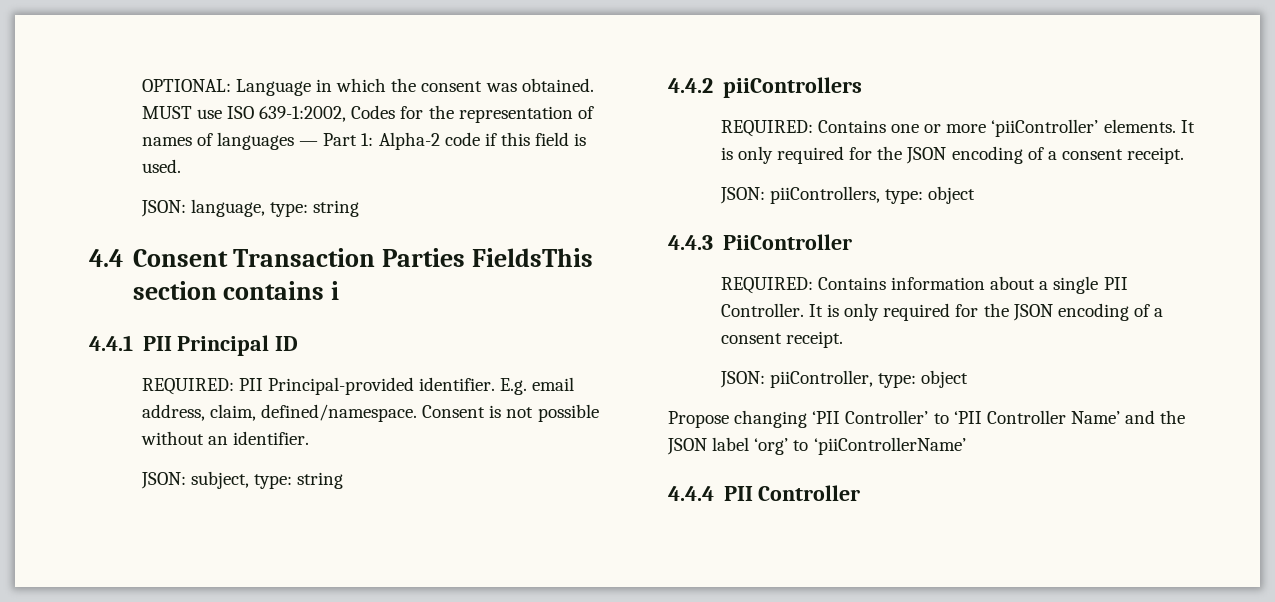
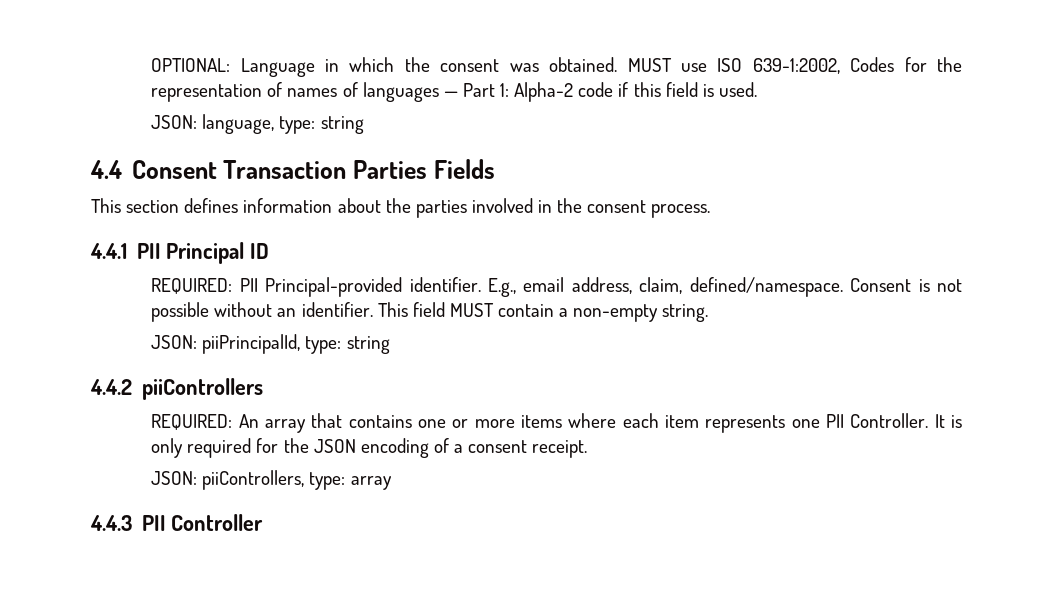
[472,248,594,267] [132,281,340,300] FieldsThis section contains i -> [434,159,496,179] [91,198,711,218] Fields // This section defines information about the parties involved in the consent process.
[500,378,528,395] E.g. -> [487,278,516,297] E.g.,
[140,471,249,489] // JSON: subject, -> [377,302,709,322] [151,334,301,354] This field MUST contain a non-empty string. // JSON: piiPrincipalId,
[817,119,1176,137] Contains one or more ‘piiController’ elements. -> [238,413,929,433] An array that contains one or more items where each item represents one PII Controller.
[928,186,976,204] [668,234,852,250] [720,276,1128,294] [720,303,1164,321] [720,331,843,348] [719,370,969,388] [668,410,1186,428] [667,437,966,455] [668,486,714,501] object // 4.4.3 PiiController // REQUIRED: Contains information about a single PII Controller. It is only required for the JSON encoding of a consent receipt. // JSON: piiController, type: object // Propose changing ‘PII Controller’ to ‘PII Controller Name’ and the JSON label ‘org’ to ‘piiControllerName’ // 4.4.4 -> [350,476,392,490] [90,515,132,531] array // 4.4.3

